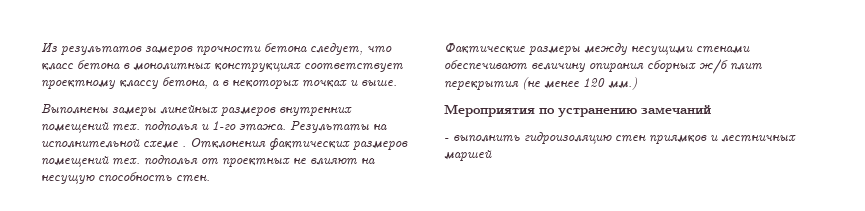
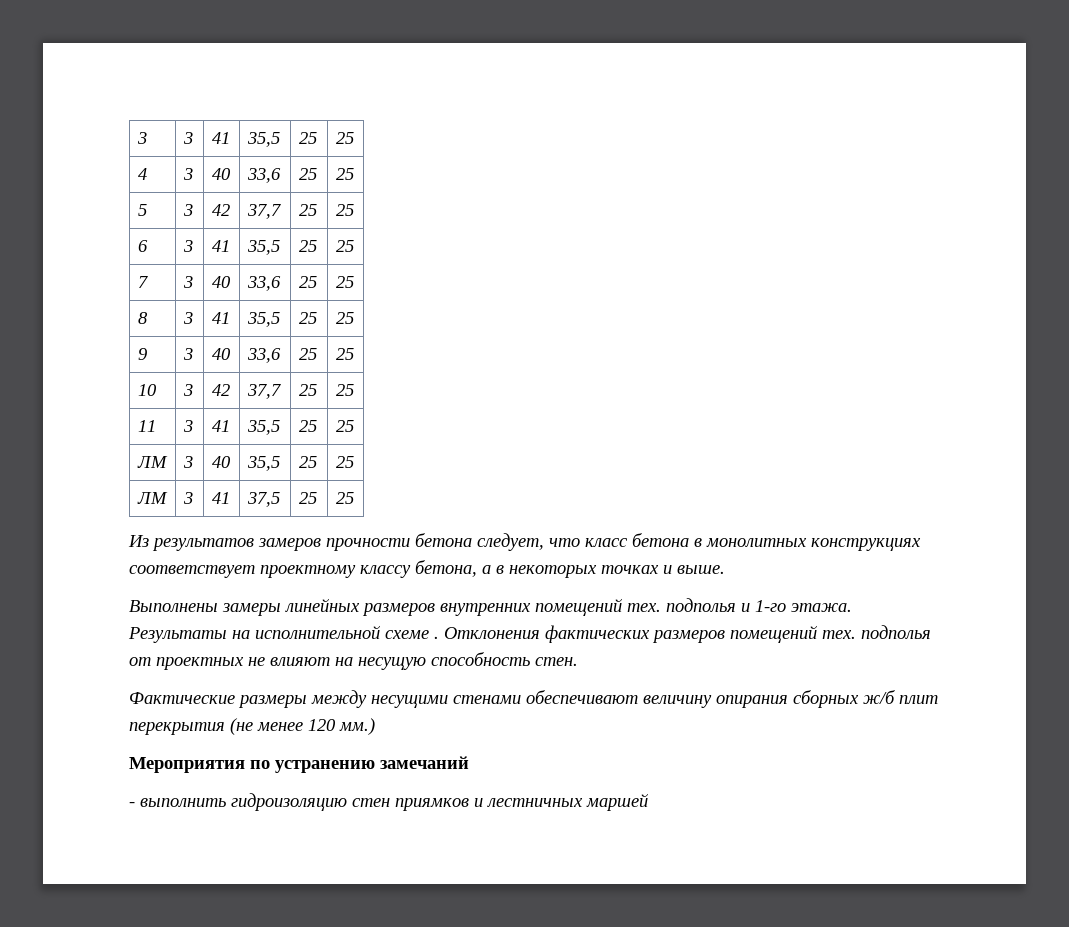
(41, 48) none -> [136,132,147,144] [182,132,193,144] [211,132,230,144] [246,132,280,147] [298,132,317,144] [335,132,354,144] [137,168,147,180] [182,168,193,180] [211,168,231,180] [246,168,281,183] [298,168,317,180] [335,168,354,180] [137,204,147,216] [182,204,193,216] [211,204,230,216] [246,204,281,219] [298,204,317,216] [335,204,354,216] [137,240,148,252] [182,240,193,252] [211,240,230,252] [246,240,280,255] [298,240,317,252] [335,240,354,252] [137,276,148,288] [182,276,193,288] [211,276,231,288] [246,276,281,291] [298,276,317,288] [335,276,354,288] [137,312,148,324] [182,312,193,324] [211,312,230,324] [246,312,280,327] [298,312,317,324] [335,312,354,324] [137,348,147,360] [182,348,193,360] [211,348,231,360] [246,348,281,363] [298,348,317,360] [335,348,354,360] [137,384,157,396] [182,384,193,396] [211,384,230,396] [246,384,281,399] [298,384,317,396] [335,384,354,396] [137,420,156,432] [182,420,193,432] [211,420,230,432] [246,420,280,435] [298,420,317,432] [335,420,354,432] [136,456,168,468] [182,456,193,468] [211,456,231,468] [246,456,280,471] [298,456,317,468] [335,456,354,468] [136,492,168,504] [182,492,193,504] [211,492,230,504] [246,492,280,507] [298,492,317,504] [335,492,354,504] 3 | 3 | 41 | 35,5 | 25 | 25 // 4 | 3 | 40 | 33,6 | 25 | 25 // 5 | 3 | 42 | 37,7 | 25 | 25 // 6 | 3 | 41 | 35,5 | 25 | 25 // 7 | 3 | 40 | 33,6 | 25 | 25 // 8 | 3 | 41 | 35,5 | 25 | 25 // 9 | 3 | 40 | 33,6 | 25 | 25 // 10 | 3 | 42 | 37,7 | 25 | 25 // 11 | 3 | 41 | 35,5 | 25 | 25 // ЛМ | 3 | 40 | 35,5 | 25 | 25 // ЛМ | 3 | 41 | 37,5 | 25 | 25 //

